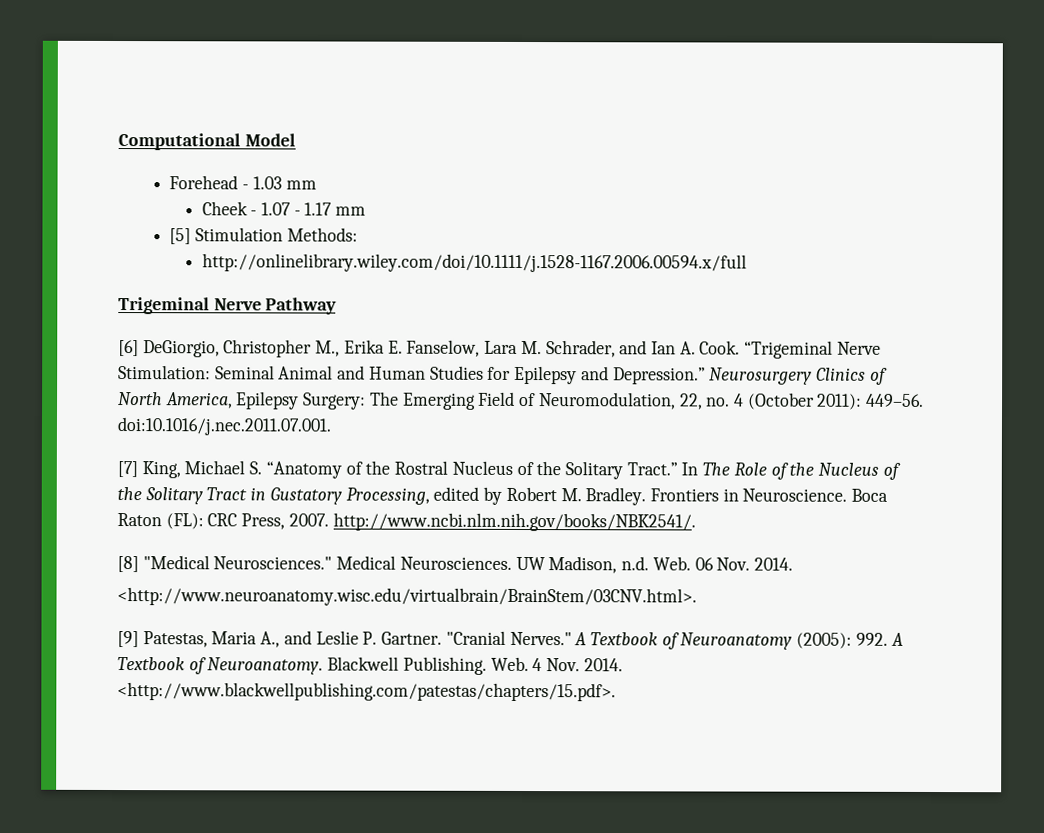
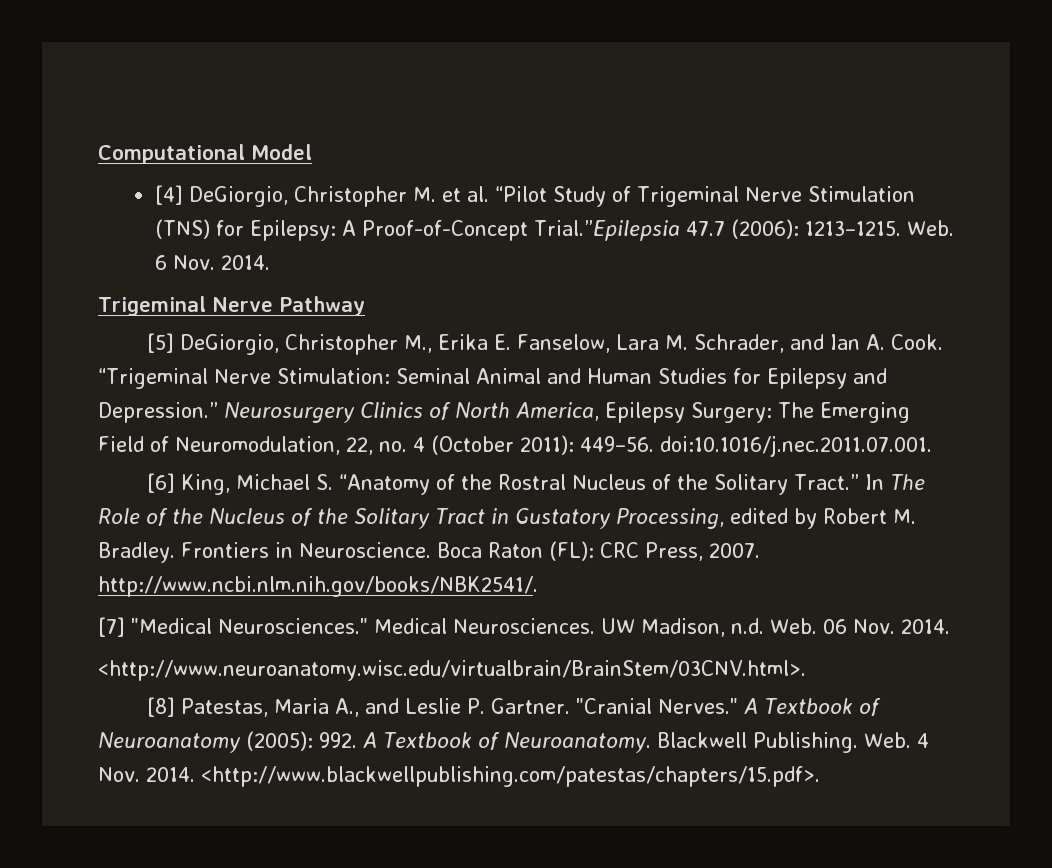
[169,175,317,190] [201,201,367,216] [169,227,358,245] [201,253,747,273] Forehead - 1.03 mm // Cheek - 1.07 - 1.17 mm // [5] Stimulation Methods: // http://onlinelibrary.wiley.com/doi/10.1111/j.1528-1167.2006.00594.x/full -> [155,185,916,207] [155,219,954,241] [155,255,271,270] [4] DeGiorgio, Christopher M. et al. “Pilot Study of Trigeminal Nerve Stimulation (TNS) for Epilepsy: A Proof-of-Concept Trial.”Epilepsia 47.7 (2006): 1213–1215. Web. 6 Nov. 2014.
[118,340,139,357] [6] -> [147,333,175,353] [5]
[117,461,138,478] [7] -> [147,473,176,493] [6]
[117,556,139,573] [8] -> [98,617,125,637] [7]
[117,631,139,648] [9] -> [147,697,176,717] [8]

